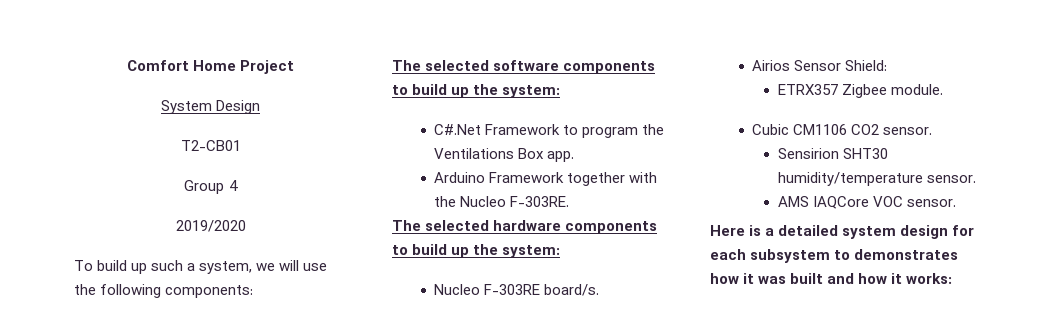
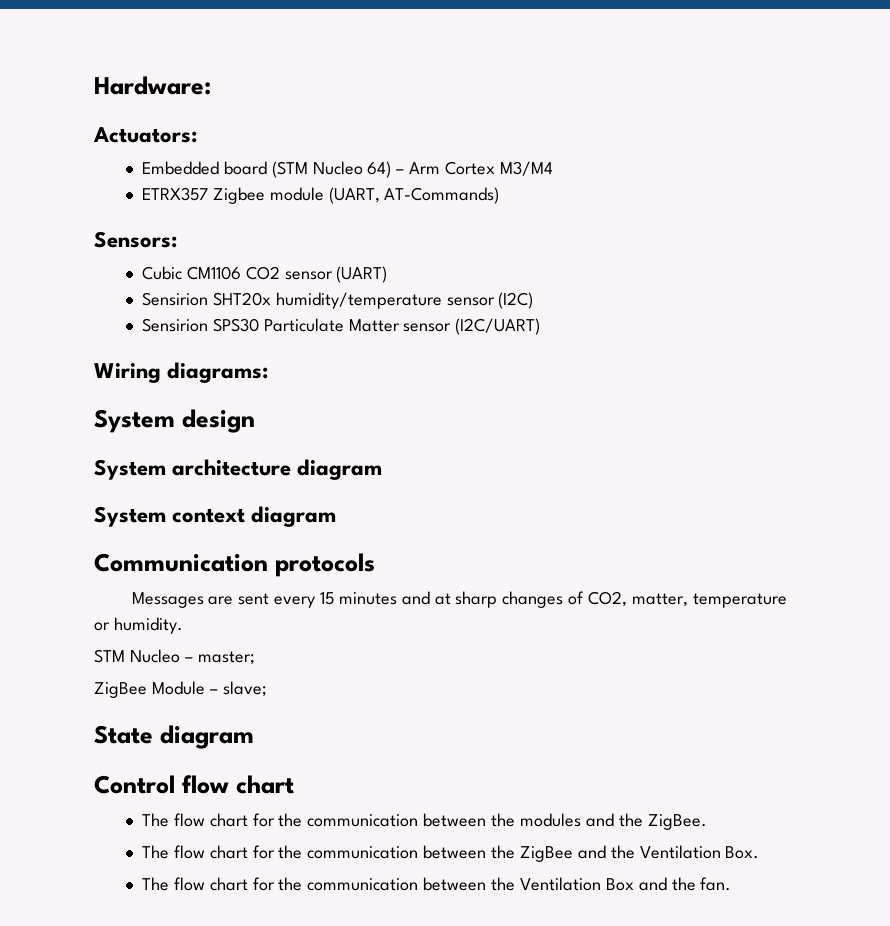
[126,60,295,74] [160,100,261,114] [180,140,241,151] [184,180,238,194] [175,220,246,232] [74,260,328,274] [74,284,254,298] [392,60,656,74] [392,84,561,98] [434,124,665,138] [434,148,575,162] [434,172,658,186] [434,196,570,207] [392,220,658,234] [392,244,561,258] [434,284,600,296] [752,60,888,71] [777,84,943,98] Comfort Home Project // System Design // T2-CB01 // Group 4 // 2019/2020 // To build up such a system, we will use the following components: // The selected software components to build up the system: // C#.Net Framework to program the Ventilations Box app. // Arduino Framework together with the Nucleo F-303RE. // The selected hardware components to build up the system: // Nucleo F-303RE board/s. // Airios Sensor Shield: // ETRX357 Zigbee module. -> [94,76,211,95] [93,127,197,143] [142,161,553,178] [142,187,500,204] [94,231,177,248] Hardware: // Actuators: // Embedded board (STM Nucleo 64) – Arm Cortex M3/M4 // ETRX357 Zigbee module (UART, AT-Commands) // Sensors:
[883,127,933,135] [777,148,888,159] [777,172,976,186] [777,196,957,209] [710,225,975,239] [710,249,959,263] [710,273,953,284] sensor. // Sensirion SHT30 humidity/temperature sensor. // AMS IAQCore VOC sensor. // Here is a detailed system design for each subsystem to demonstrates how it was built and how it works: -> [284,266,388,283] [142,292,534,309] [142,318,541,335] [94,362,269,383] [94,409,255,433] [94,459,383,480] [94,506,337,527] [94,553,375,577] [131,591,787,608] [94,617,183,634] [94,649,255,665] [94,681,267,698] [94,725,254,749] [94,775,294,794] [142,813,707,830] [142,845,760,862] [142,877,732,891] sensor (UART) // Sensirion SHT20x humidity/temperature sensor (I2C) // Sensirion SPS30 Particulate Matter sensor (I2C/UART) // Wiring diagrams: // System design // System architecture diagram // System context diagram // Communication protocols // Messages are sent every 15 minutes and at sharp changes of CO2, matter, temperature or humidity. // STM Nucleo – master; // ZigBee Module – slave; // State diagram // Control flow chart // The flow chart for the communication between the modules and the ZigBee. // The flow chart for the communication between the ZigBee and the Ventilation Box. // The flow chart for the communication between the Ventilation Box and the fan.

